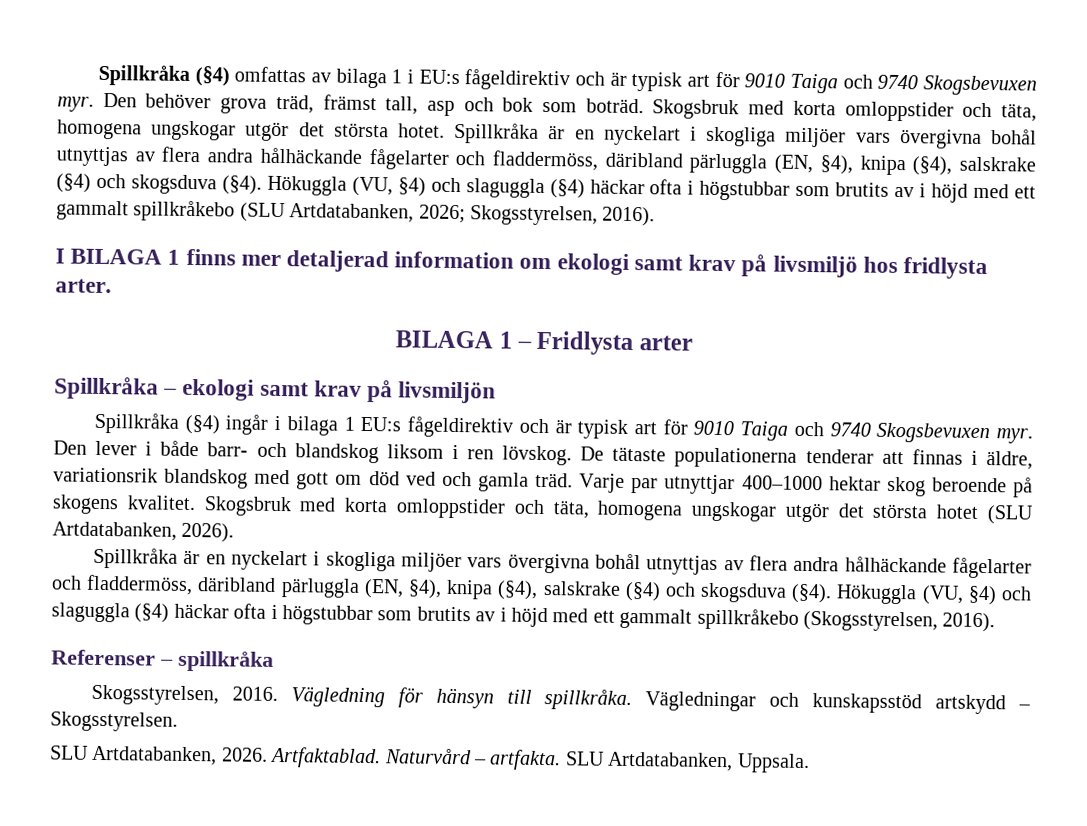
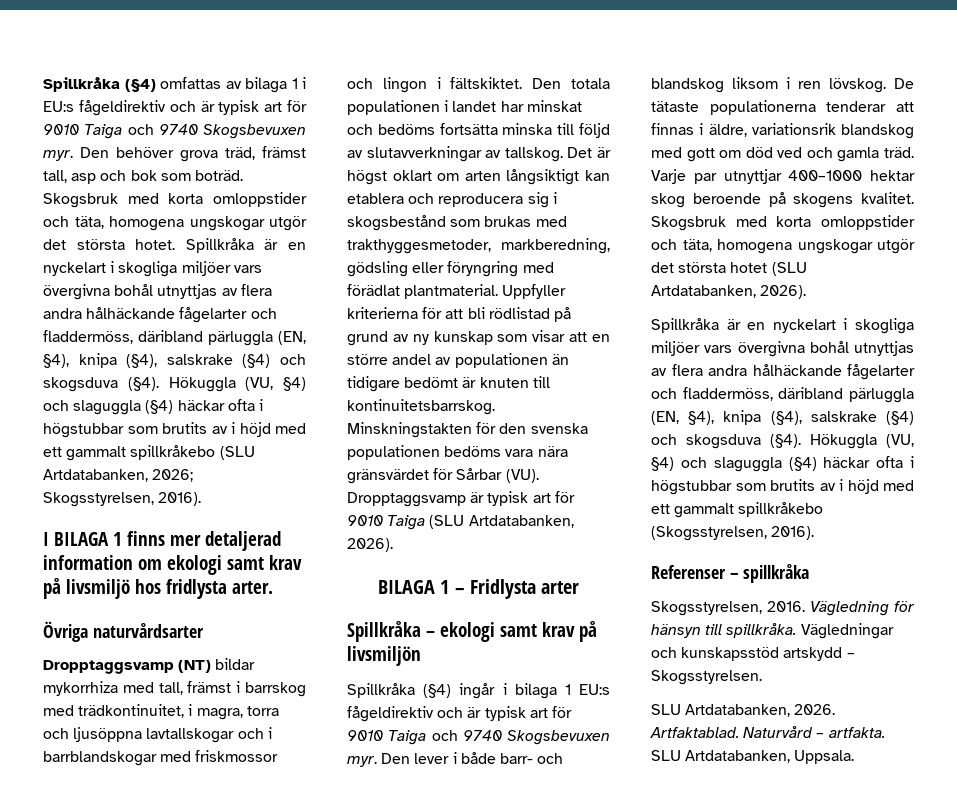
(112, 286) none -> [43,621,204,642] [43,658,256,674] [43,681,306,697] [43,704,279,720] [43,727,272,743] [43,750,279,766] [347,77,610,93] [347,100,582,115] [347,123,610,138] [347,146,611,162] [347,169,610,185] [347,192,557,208] [347,215,567,231] [347,238,610,254] [347,261,554,277] [347,284,567,299] [347,307,571,322] [347,330,610,346] [347,353,569,368] [347,376,550,392] [347,399,495,415] [347,422,588,438] [347,445,568,460] [347,468,539,484] [347,491,575,507] [347,515,574,530] [347,538,393,552] // Övriga naturvårdsarter // Dropptaggsvamp (NT) bildar mykorrhiza med tall, främst i barrskog med trädkontinuitet, i magra, torra och ljusöppna lavtallskogar och i barrblandskogar med friskmossor och lingon i fältskiktet. Den totala populationen i landet har minskat och bedöms fortsätta minska till följd av slutavverkningar av tallskog. Det är högst oklart om arten långsiktigt kan etablera och reproducera sig i skogsbestånd som brukas med trakthyggesmetoder, markberedning, gödsling eller föryngring med förädlat plantmaterial. Uppfyller kriterierna för att bli rödlistad på grund av ny kunskap som visar att en större andel av populationen än tidigare bedömt är knuten till kontinuitetsbarrskog. Minskningstakten för den svenska populationen bedöms vara nära gränsvärdet för Sårbar (VU). Dropptaggsvamp är typisk art för 9010 Taiga (SLU Artdatabanken, 2026).

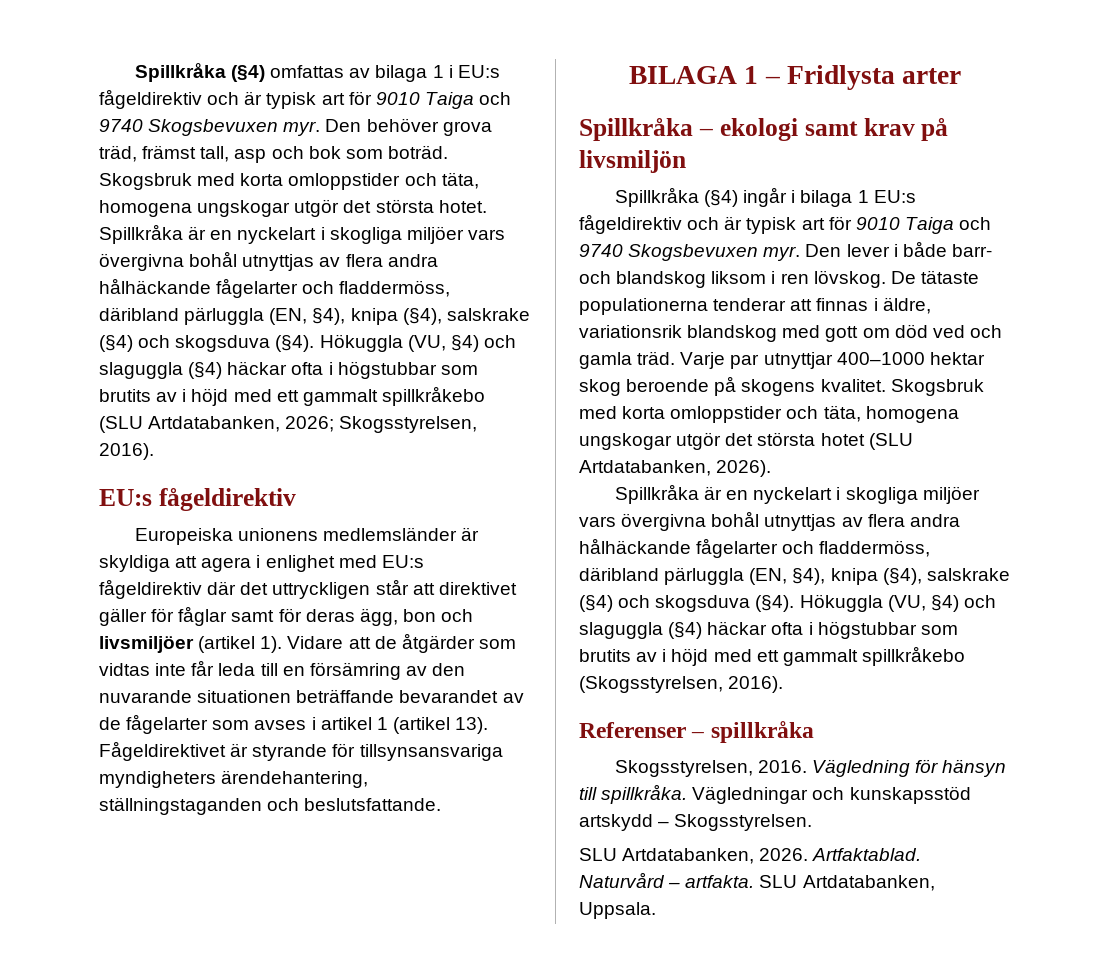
[43,531,281,551] [43,555,302,575] [43,578,273,599] [43,621,204,642] [43,658,256,674] [43,681,306,697] [43,704,279,720] [43,727,272,743] [43,750,279,766] [347,77,610,93] [347,100,582,115] [347,123,610,138] [347,146,611,162] [347,169,610,185] [347,192,557,208] [347,215,567,231] [347,238,610,254] [347,261,554,277] [347,284,567,299] [347,307,571,322] [347,330,610,346] [347,353,569,368] [347,376,550,392] [347,399,495,415] [347,422,588,438] [347,445,568,460] [347,468,539,484] [347,491,575,507] [347,515,574,530] [347,538,393,552] I BILAGA 1 finns mer detaljerad information om ekologi samt krav på livsmiljö hos fridlysta arter. // Övriga naturvårdsarter // Dropptaggsvamp (NT) bildar mykorrhiza med tall, främst i barrskog med trädkontinuitet, i magra, torra och ljusöppna lavtallskogar och i barrblandskogar med friskmossor och lingon i fältskiktet. Den totala populationen i landet har minskat och bedöms fortsätta minska till följd av slutavverkningar av tallskog. Det är högst oklart om arten långsiktigt kan etablera och reproducera sig i skogsbestånd som brukas med trakthyggesmetoder, markberedning, gödsling eller föryngring med förädlat plantmaterial. Uppfyller kriterierna för att bli rödlistad på grund av ny kunskap som visar att en större andel av populationen än tidigare bedömt är knuten till kontinuitetsbarrskog. Minskningstakten för den svenska populationen bedöms vara nära gränsvärdet för Sårbar (VU). Dropptaggsvamp är typisk art för 9010 Taiga (SLU Artdatabanken, 2026). -> [99,487,296,511] [134,527,480,545] [99,555,424,572] [99,579,517,599] [99,606,474,626] [99,633,516,653] [99,660,466,680] [99,689,524,703] [99,714,489,734] [99,741,503,761] [99,770,369,788] [99,797,442,815] EU:s fågeldirektiv // Europeiska unionens medlemsländer är skyldiga att agera i enlighet med EU:s fågeldirektiv där det uttryckligen står att direktivet gäller för fåglar samt för deras ägg, bon och livsmiljöer (artikel 1). Vidare att de åtgärder som vidtas inte får leda till en försämring av den nuvarande situationen beträffande bevarandet av de fågelarter som avses i artikel 1 (artikel 13). Fågeldirektivet är styrande för tillsynsansvariga myndigheters ärendehantering, ställningstaganden och beslutsfattande.

